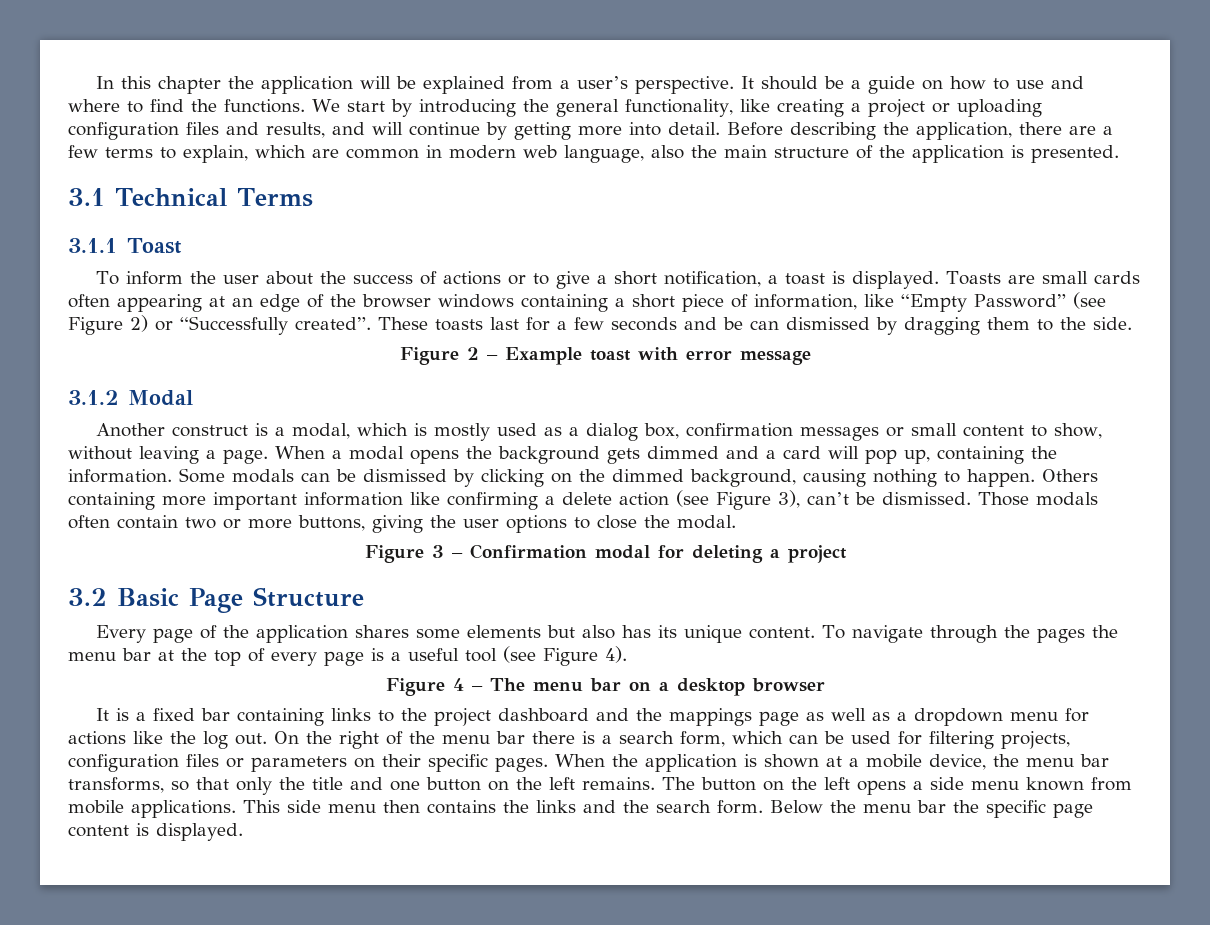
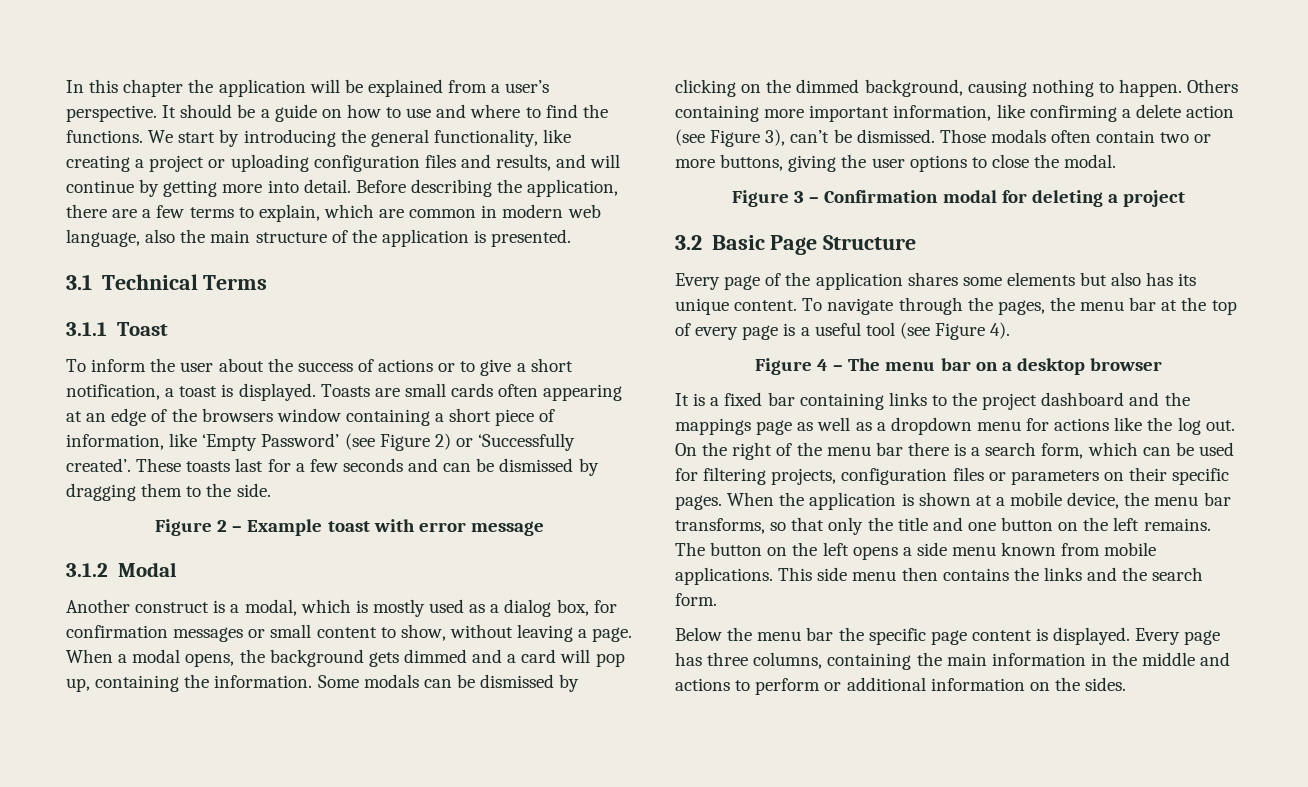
[362,294,514,308] browser windows -> [201,408,341,422] browsers window
[901,294,1066,312] “Empty Password” -> [202,433,340,451] ‘Empty Password’
[180,316,371,335] “Successfully created”. -> [478,433,576,451] [66,458,131,472] ‘Successfully created’.
[723,317,779,330] be can -> [443,458,495,472] can be
(679, 431) none -> [593,600,617,613] for
[410,449,459,464] opens -> [185,653,235,667] opens,
[304,492,403,506] information -> [893,105,992,121] information,
[1036,628,1085,643] pages -> [997,300,1045,315] pages,
(763, 807) none -> (717, 599) //
(243, 832) none -> [1135,628,1221,645] [675,652,1231,670] [675,677,1127,695] Every page has three columns, containing the main information in the middle and actions to perform or additional information on the sides.

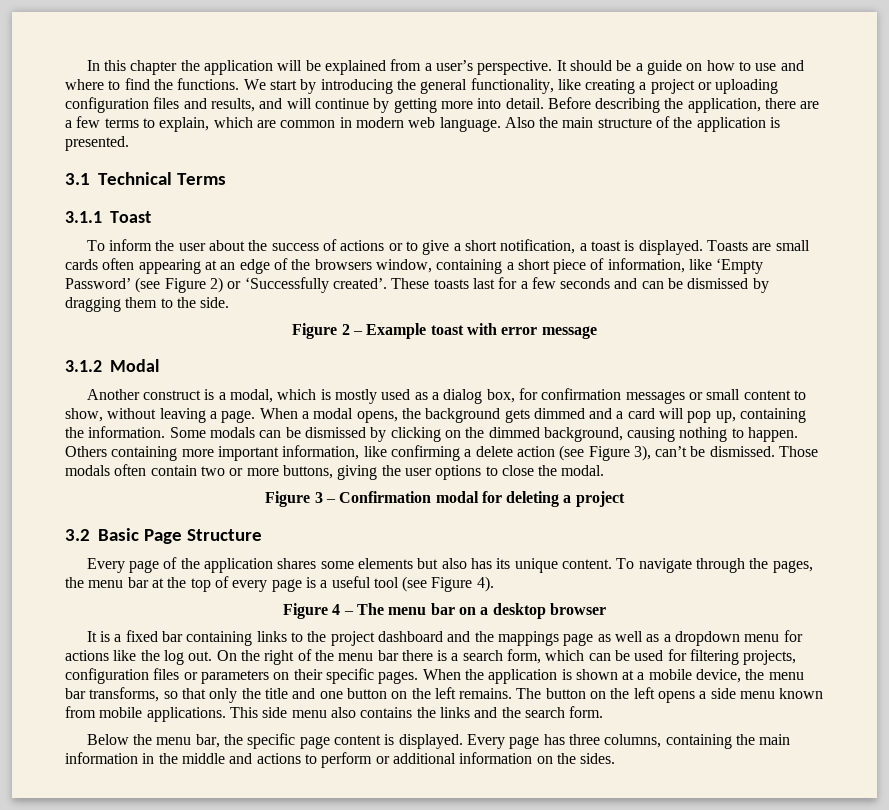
[66,229,176,247] language, also -> [439,117,535,132] language. Also
[276,408,341,422] window -> [375,259,432,273] window,
[901,567,938,581] then -> [330,707,356,718] also
[806,627,834,641] bar -> [195,734,220,748] bar,

